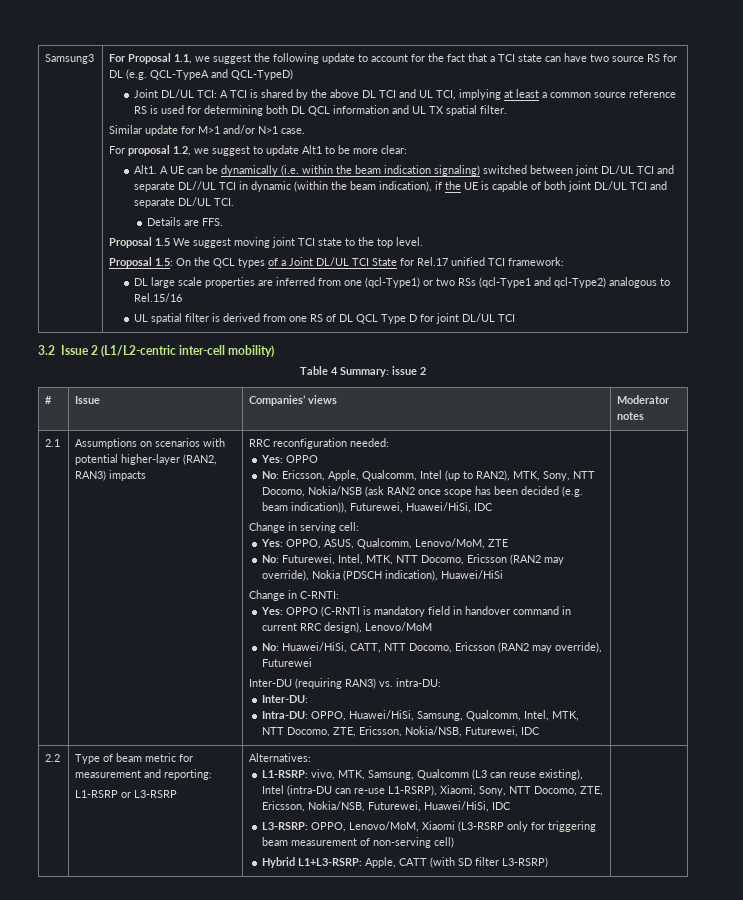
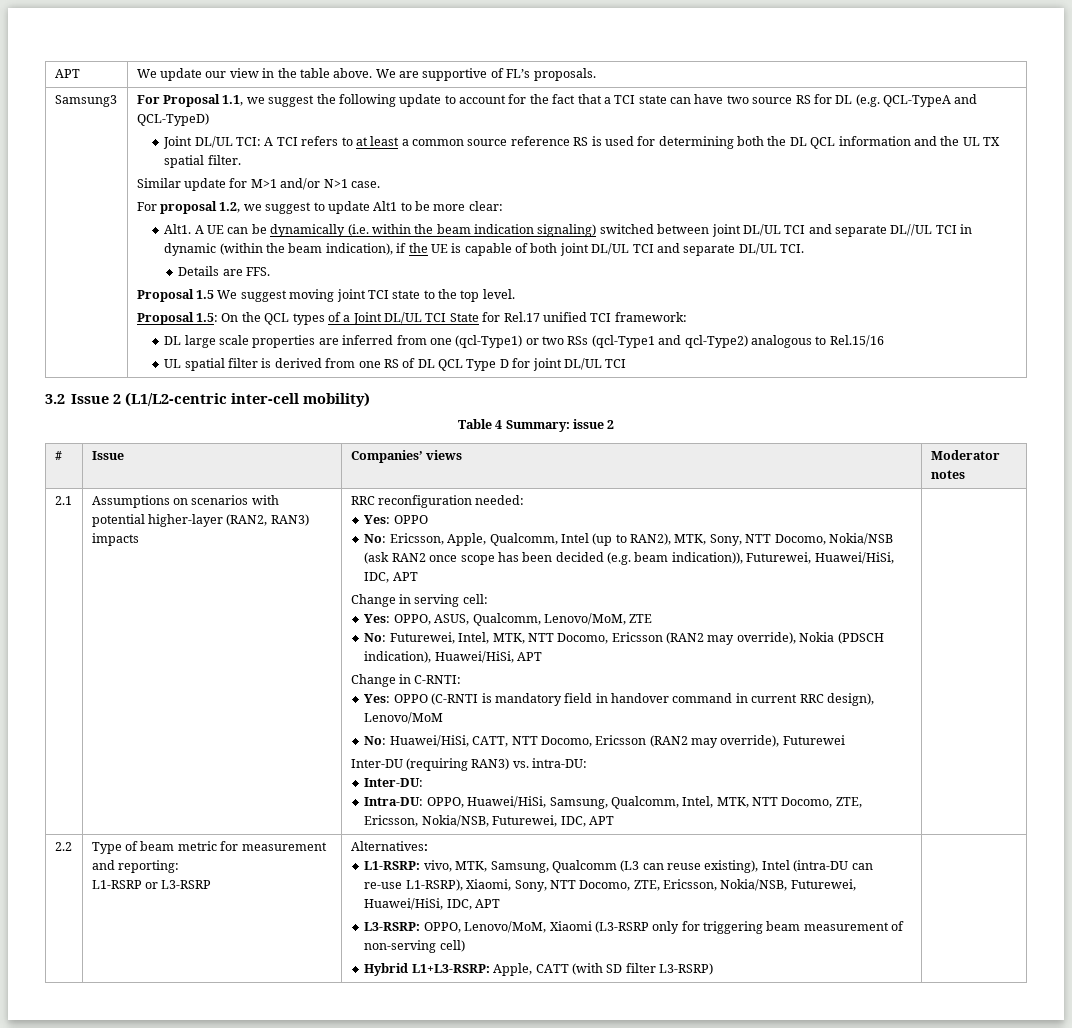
(45, 59) none -> [54,69,80,78] [136,68,596,81] APT | We update our view in the table above. We are supportive of FL’s proposals. //
[250,89,502,100] is shared by the above DL TCI and UL TCI, implying -> [301,136,353,146] refers to
(289, 109) none -> [767,136,787,146] the
(410, 109) none -> [940,136,960,146] the
[473,503,493,511] IDC -> [364,572,418,583] IDC, APT
[440,570,503,579] Huawei/HiSi -> [434,651,543,663] Huawei/HiSi, APT
[520,727,540,735] IDC -> [560,816,614,827] IDC, APT
[491,802,511,810] IDC -> [446,899,501,910] IDC, APT

